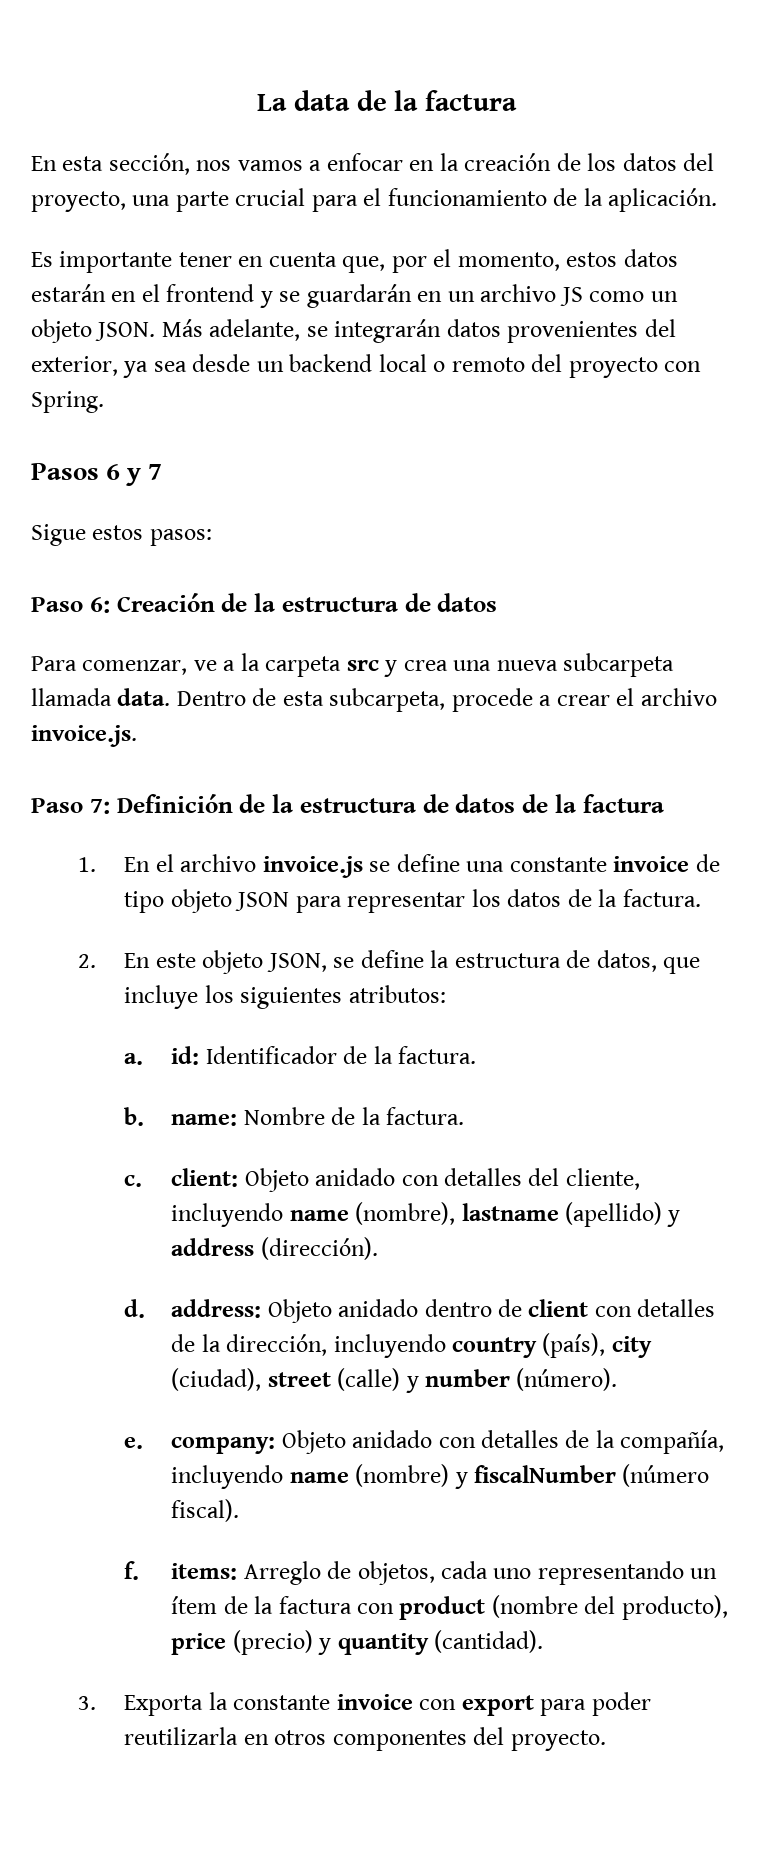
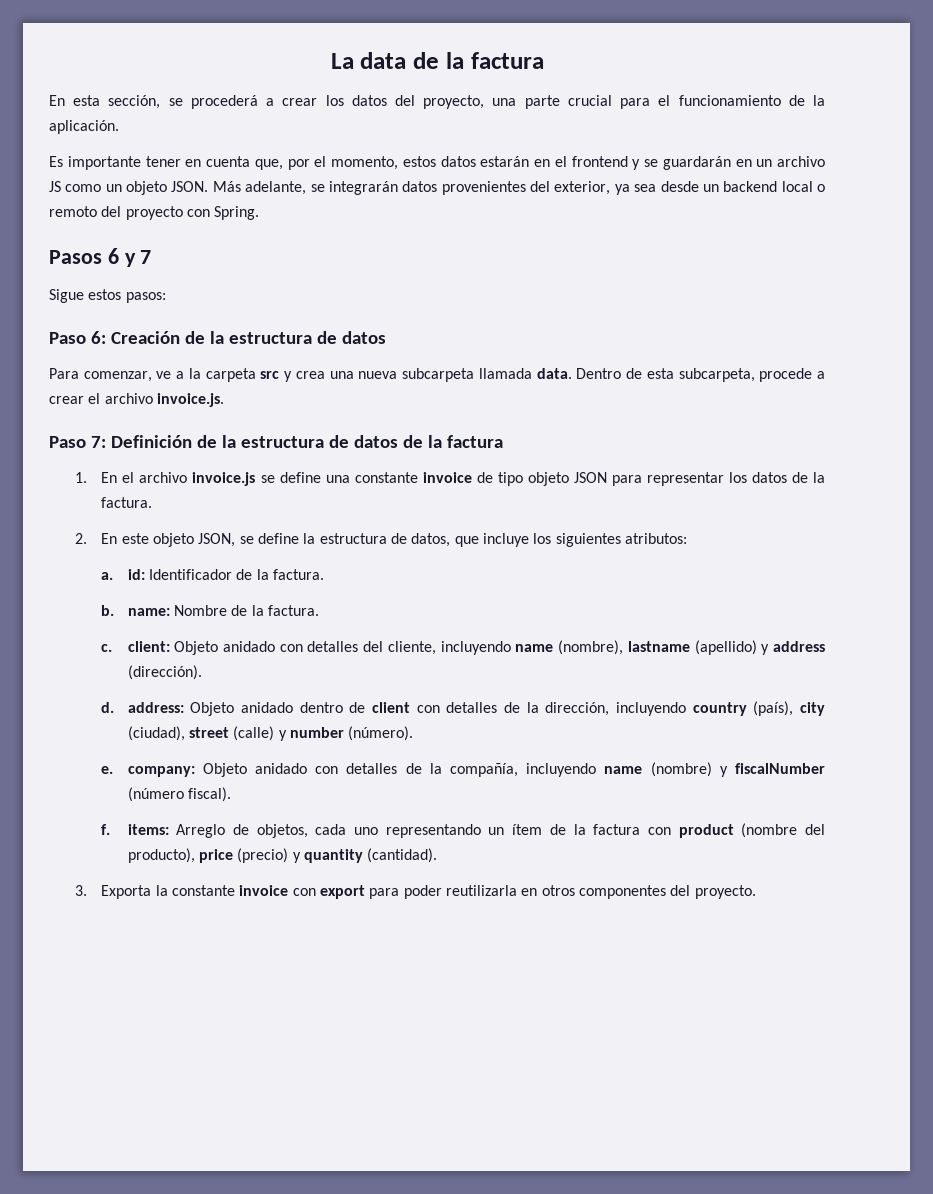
[196,153,581,171] nos vamos a enfocar en la creación de -> [168,95,318,109] se procederá a crear

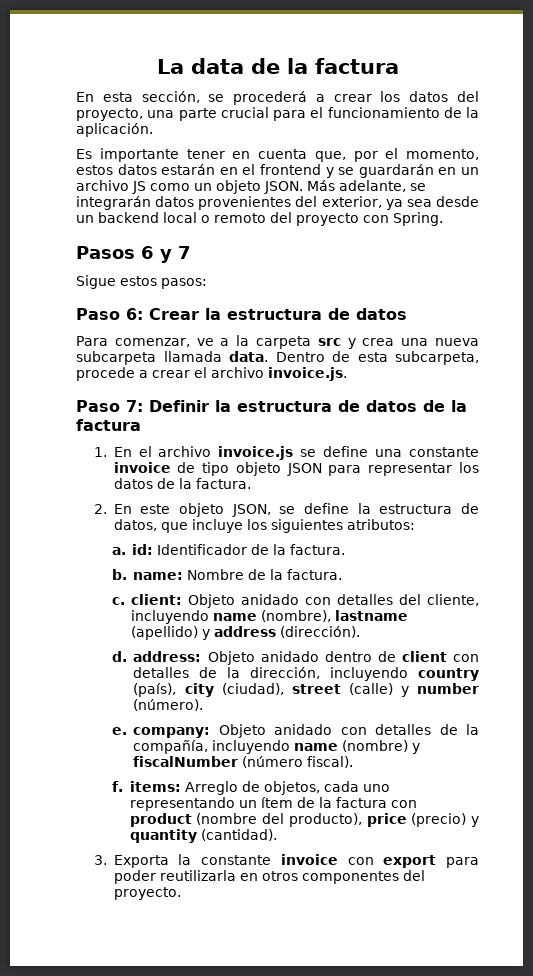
[110,331,205,344] Creación de -> [149,308,199,320] Crear
[110,435,217,448] Definición de -> [149,400,209,412] Definir

